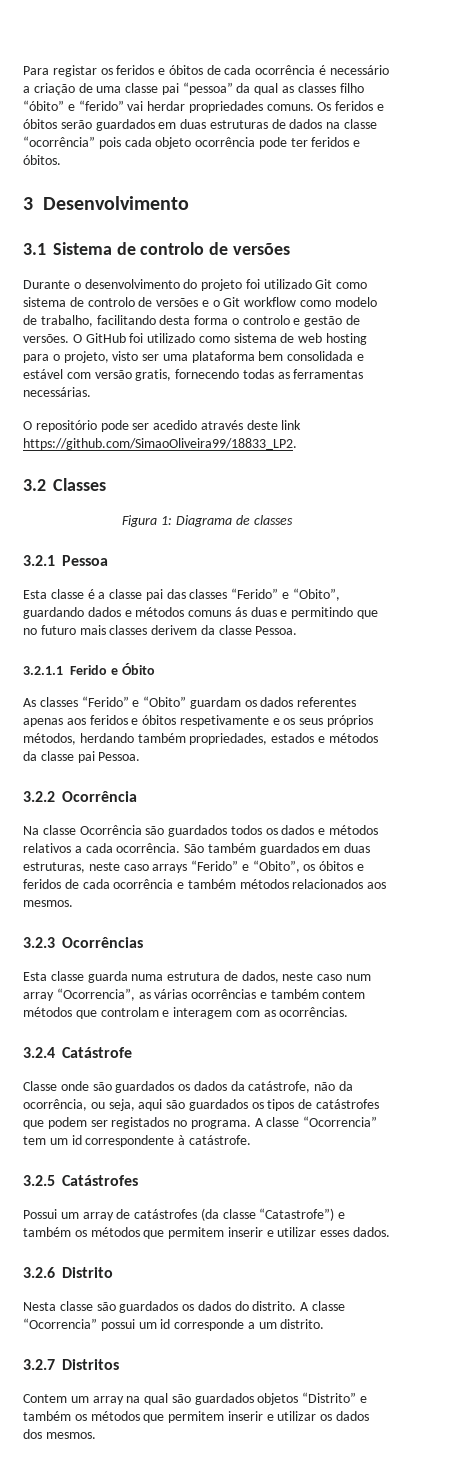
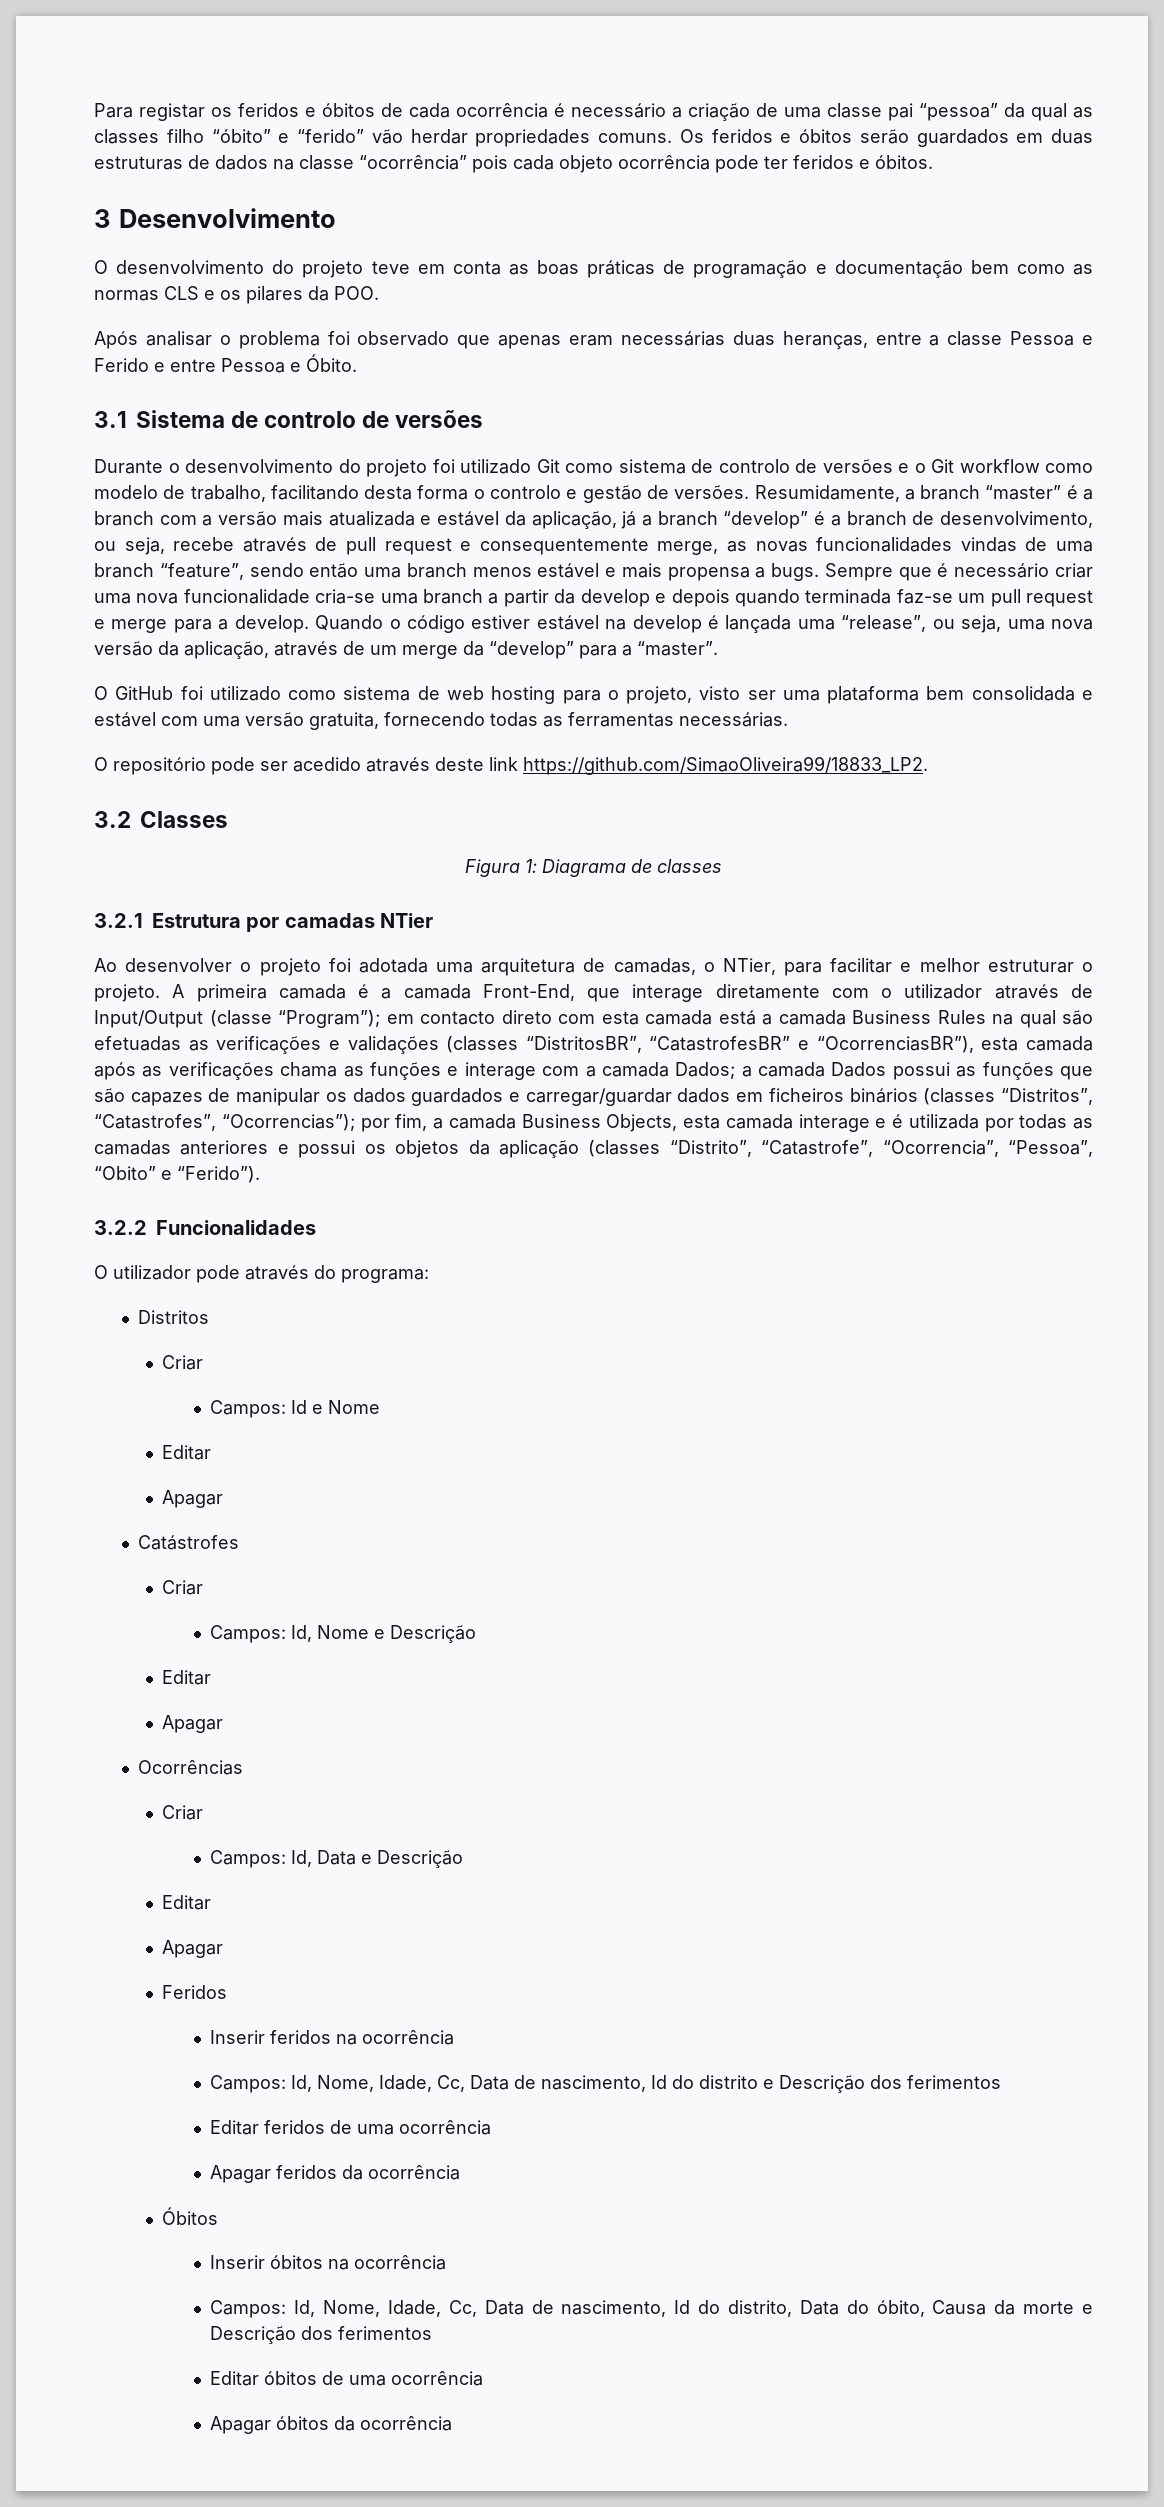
[127,101,144,111] vai -> [371,129,403,144] vão
(189, 203) none -> [94,260,1093,278] [94,286,379,304] [94,331,1093,349] [94,354,357,373] // O desenvolvimento do projeto teve em conta as boas práticas de programação e documentação bem como as normas CLS e os pilares da POO. // Após analisar o problema foi observado que apenas eram necessárias duas heranças, entre a classe Pessoa e Ferido e entre Pessoa e Óbito.
(69, 338) none -> [754,485,1093,502] [94,511,1093,529] [94,537,1094,555] [94,563,1093,581] [94,589,1093,607] [94,615,1094,633] [94,641,718,659] Resumidamente, a branch “master” é a branch com a versão mais atualizada e estável da aplicação, já a branch “develop” é a branch de desenvolvimento, ou seja, recebe através de pull request e consequentemente merge, as novas funcionalidades vindas de uma branch “feature”, sendo então uma branch menos estável e mais propensa a bugs. Sempre que é necessário criar uma nova funcionalidade cria-se uma branch a partir da develop e depois quando terminada faz-se um pull request e merge para a develop. Quando o código estiver estável na develop é lançada uma “release”, ou seja, uma nova versão da aplicação, através de um merge da “develop” para a “master”. //
[94,369,172,381] versão gratis, -> [203,712,379,730] uma versão gratuita,
[62,555,108,566] [23,588,340,601] [23,607,379,619] [23,625,298,635] [23,663,155,675] [23,696,357,709] [23,715,374,727] [23,733,378,745] [23,751,141,763] [23,791,137,802] [23,825,379,837] [23,843,371,855] [23,860,365,873] [23,879,387,889] [23,900,73,907] [23,937,143,948] [23,971,372,983] [23,988,366,1001] [23,1007,349,1019] [23,1047,132,1058] [23,1081,354,1093] [23,1099,380,1111] [23,1116,378,1129] [23,1135,251,1147] [23,1175,138,1186] [23,1208,346,1221] [23,1227,391,1239] [23,1267,113,1278] [23,1301,346,1313] [23,1318,325,1331] [23,1359,119,1370] [23,1392,368,1405] [23,1411,370,1423] [23,1429,96,1439] Pessoa // Esta classe é a classe pai das classes “Ferido” e “Obito”, guardando dados e métodos comuns ás duas e permitindo que no futuro mais classes derivem da classe Pessoa. // 3.2.1.1 Ferido e Óbito // As classes “Ferido” e “Obito” guardam os dados referentes apenas aos feridos e óbitos respetivamente e os seus próprios métodos, herdando também propriedades, estados e métodos da classe pai Pessoa. // 3.2.2 Ocorrência // Na classe Ocorrência são guardados todos os dados e métodos relativos a cada ocorrência. São também guardados em duas estruturas, neste caso arrays “Ferido” e “Obito”, os óbitos e feridos de cada ocorrência e também métodos relacionados aos mesmos. // 3.2.3 Ocorrências // Esta classe guarda numa estrutura de dados, neste caso num array “Ocorrencia”, as várias ocorrências e também contem métodos que controlam e interagem com as ocorrências. // 3.2.4 Catástrofe // Classe onde são guardados os dados da catástrofe, não da ocorrência, ou seja, aqui são guardados os tipos de catástrofes que podem ser registados no programa. A classe “Ocorrencia” tem um id correspondente à catástrofe. // 3.2.5 Catástrofes // Possui um array de catástrofes (da classe “Catastrofe”) e também os métodos que permitem inserir e utilizar esses dados. // 3.2.6 Distrito // Nesta classe são guardados os dados do distrito. A classe “Ocorrencia” possui um id corresponde a um distrito. // 3.2.7 Distritos // Contem um array na qual são guardados objetos “Distrito” e também os métodos que permitem inserir e utilizar os dados dos mesmos. -> [152,913,434,932] [94,958,1093,976] [94,984,1093,1002] [94,1010,1093,1028] [94,1036,1093,1054] [94,1062,1094,1080] [94,1088,1093,1106] [94,1114,1093,1132] [94,1140,1093,1158] [94,1166,260,1183] [94,1220,316,1235] [94,1265,429,1283] [137,1310,209,1324] [162,1355,204,1370] [210,1400,381,1418] [162,1445,212,1460] [162,1490,224,1508] [137,1535,239,1550] [162,1580,204,1595] [210,1625,477,1643] [162,1670,212,1685] [162,1715,224,1733] [137,1760,243,1775] [162,1805,204,1820] [210,1850,464,1868] [162,1895,212,1910] [162,1940,224,1958] [162,1985,228,1999] [210,2030,455,2045] [210,2075,1002,2093] [210,2120,492,2135] [210,2165,461,2183] [162,2207,219,2225] [210,2255,447,2270] [210,2300,1093,2318] [210,2326,433,2344] [210,2371,484,2386] [210,2416,453,2434] Estrutura por camadas NTier // Ao desenvolver o projeto foi adotada uma arquitetura de camadas, o NTier, para facilitar e melhor estruturar o projeto. A primeira camada é a camada Front-End, que interage diretamente com o utilizador através de Input/Output (classe “Program”); em contacto direto com esta camada está a camada Business Rules na qual são efetuadas as verificações e validações (classes “DistritosBR”, “CatastrofesBR” e “OcorrenciasBR”), esta camada após as verificações chama as funções e interage com a camada Dados; a camada Dados possui as funções que são capazes de manipular os dados guardados e carregar/guardar dados em ficheiros binários (classes “Distritos”, “Catastrofes”, “Ocorrencias”); por fim, a camada Business Objects, esta camada interage e é utilizada por todas as camadas anteriores e possui os objetos da aplicação (classes “Distrito”, “Catastrofe”, “Ocorrencia”, “Pessoa”, “Obito” e “Ferido”). // 3.2.2 Funcionalidades // O utilizador pode através do programa: // Distritos // Criar // Campos: Id e Nome // Editar // Apagar // Catástrofes // Criar // Campos: Id, Nome e Descrição // Editar // Apagar // Ocorrências // Criar // Campos: Id, Data e Descrição // Editar // Apagar // Feridos // Inserir feridos na ocorrência // Campos: Id, Nome, Idade, Cc, Data de nascimento, Id do distrito e Descrição dos ferimentos // Editar feridos de uma ocorrência // Apagar feridos da ocorrência // Óbitos // Inserir óbitos na ocorrência // Campos: Id, Nome, Idade, Cc, Data de nascimento, Id do distrito, Data do óbito, Causa da morte e Descrição dos ferimentos // Editar óbitos de uma ocorrência // Apagar óbitos da ocorrência

